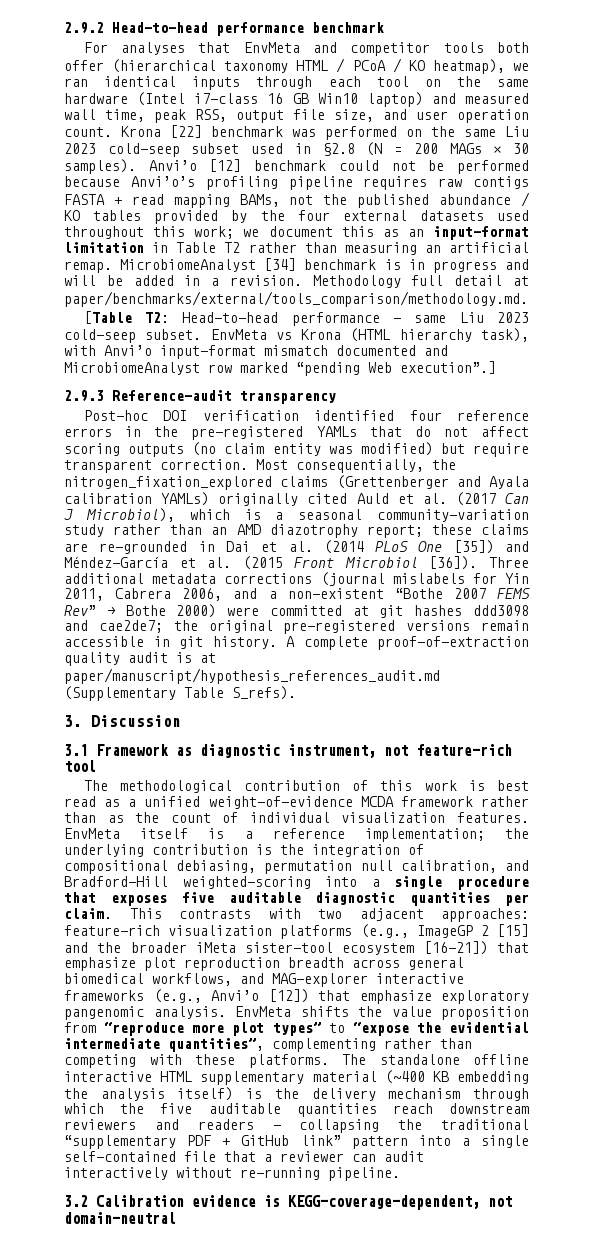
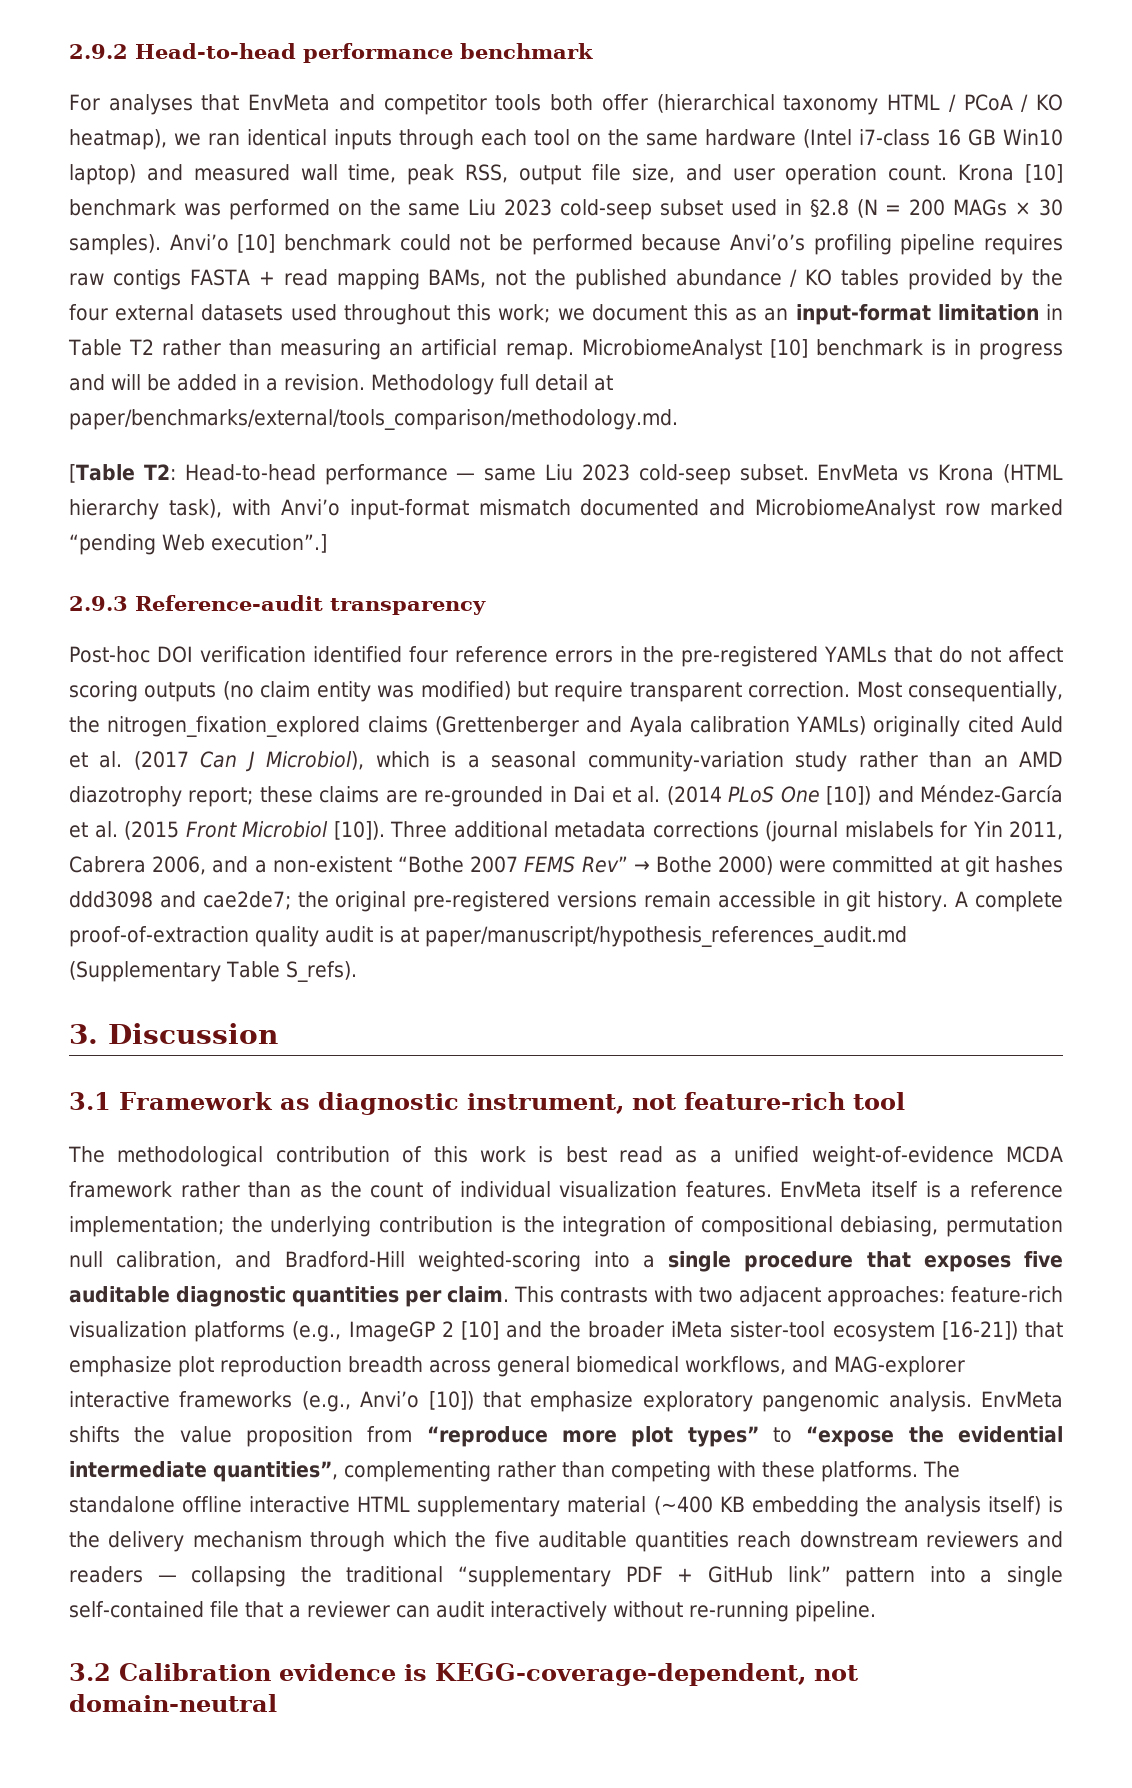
[170,125,202,138] [22] -> [1025,164,1063,183] [10]
[209,159,242,172] [12] -> [237,234,276,253] [10]
[264,258,297,271] [34] -> [769,339,808,358] [10]
[453,540,494,554] [35]) -> [826,786,872,805] [10])
[429,556,478,570] [36]). -> [333,821,385,840] [10]).
[497,924,530,937] [15] -> [461,1321,500,1340] [10]
[268,989,309,1003] [12]) -> [428,1391,474,1410] [10])

